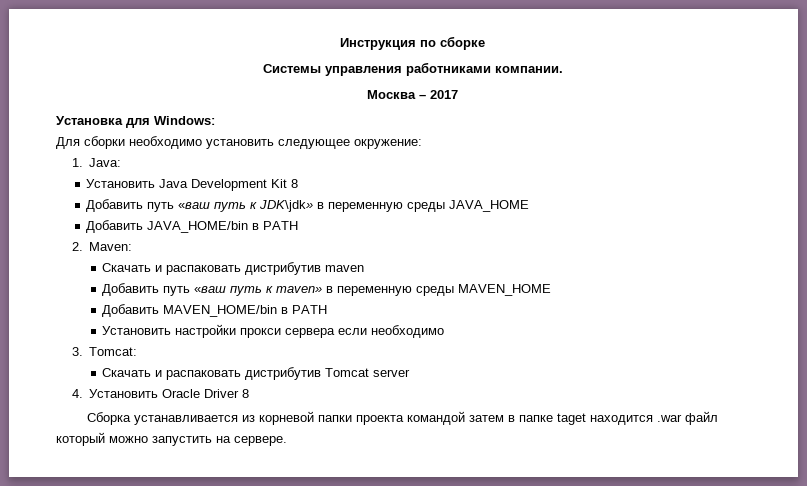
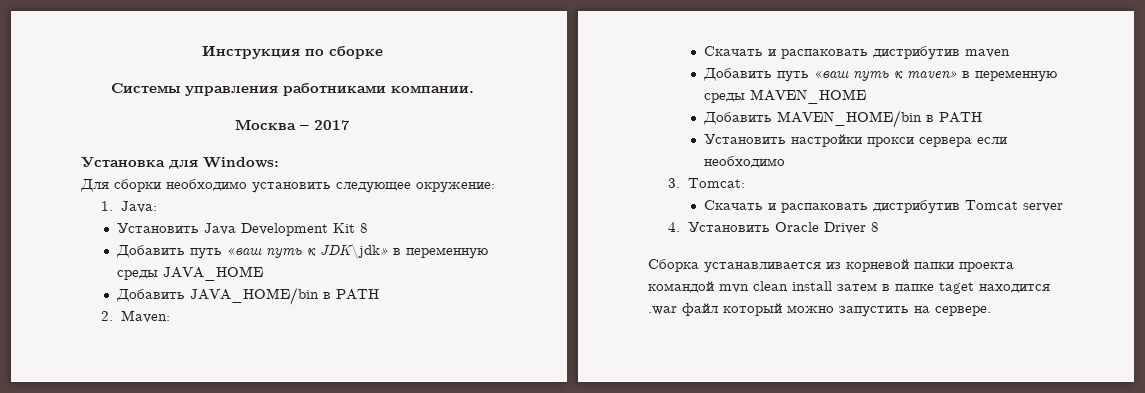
(465, 418) none -> [719,281,832,293] mvn clean install

